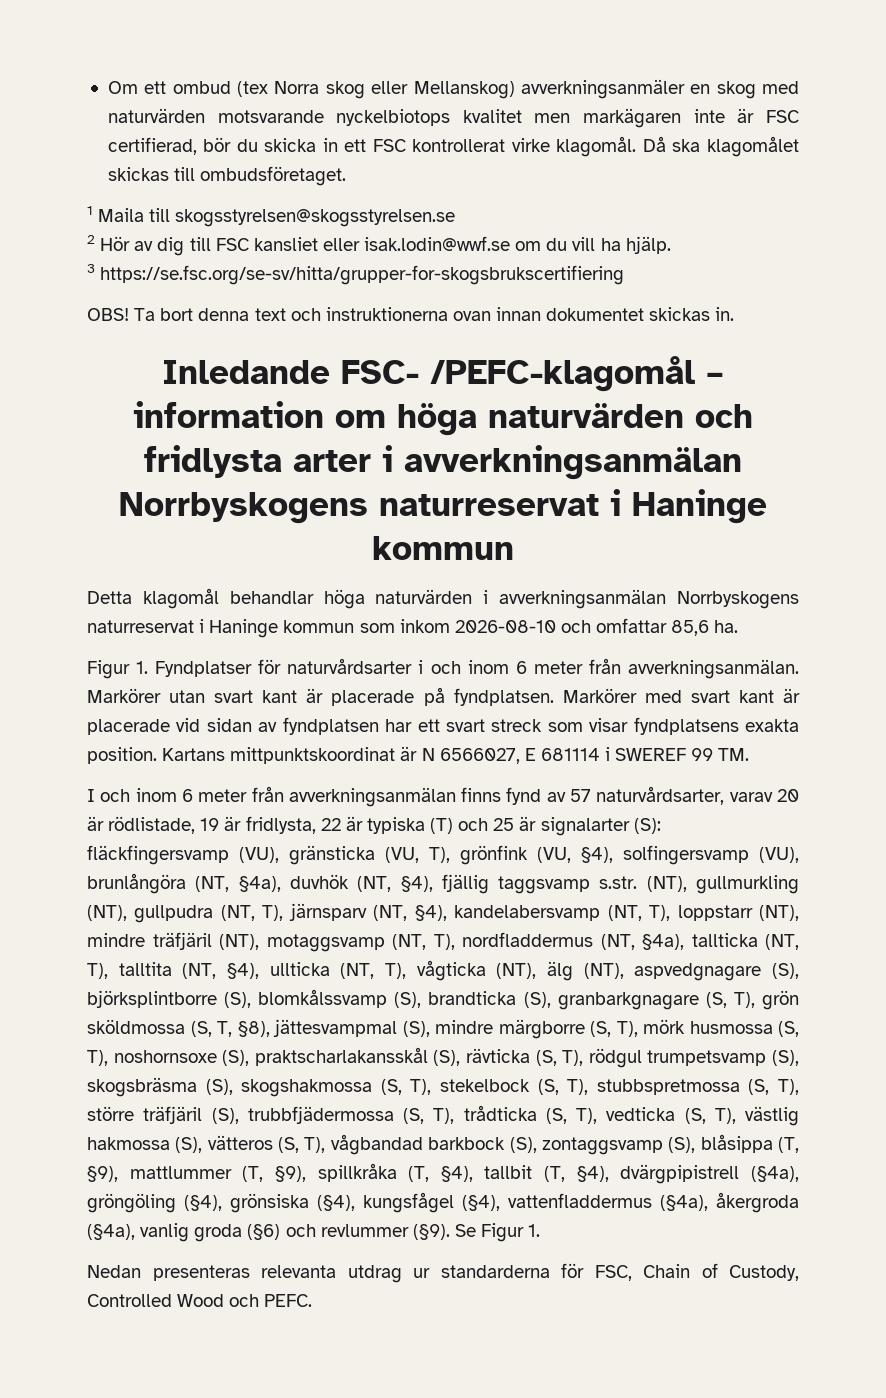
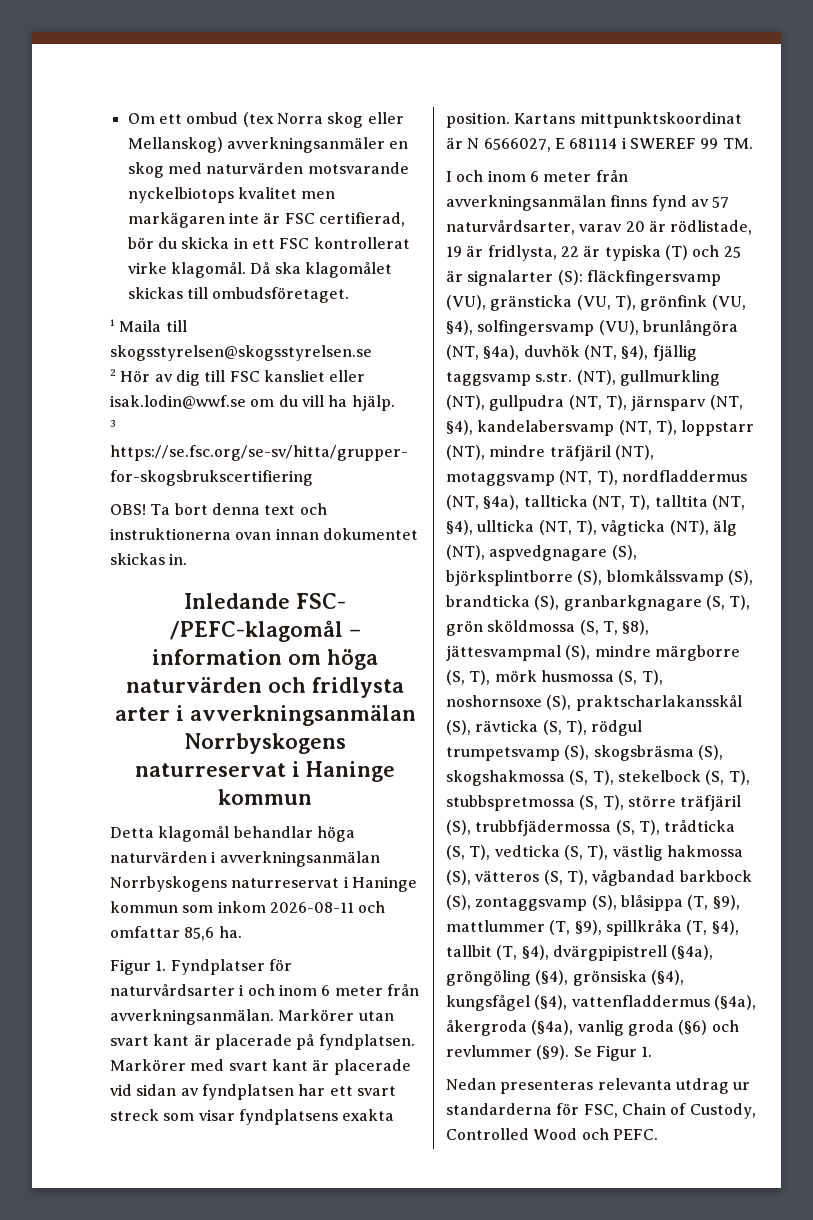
[454,620,556,633] 2026-08-10 -> [269,902,354,913] 2026-08-11

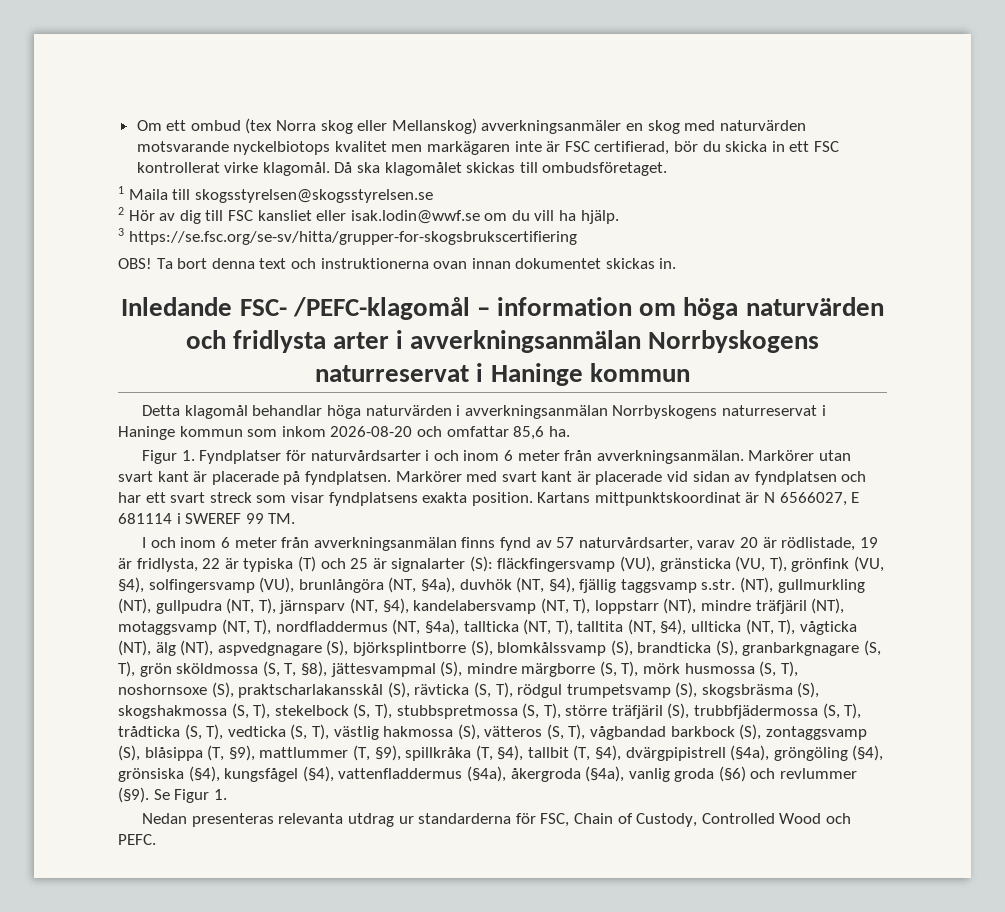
[269,902,354,913] 2026-08-11 -> [330,426,413,437] 2026-08-20
(294, 1092) none -> [841,471,867,482] och

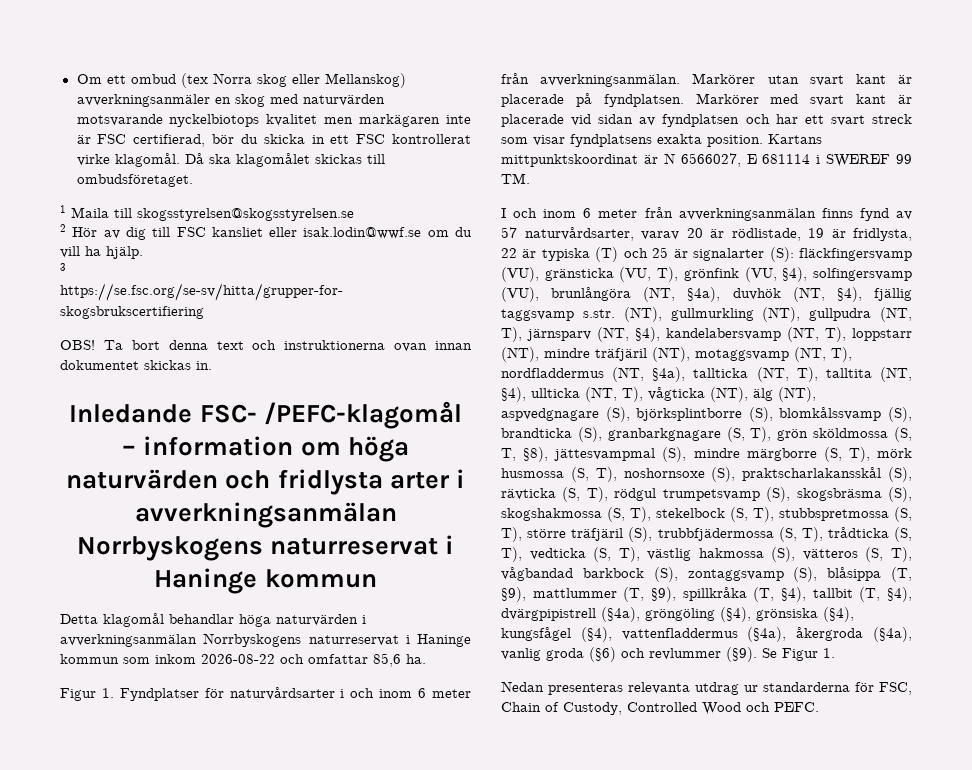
[330,426,413,437] 2026-08-20 -> [201,654,275,664] 2026-08-22

